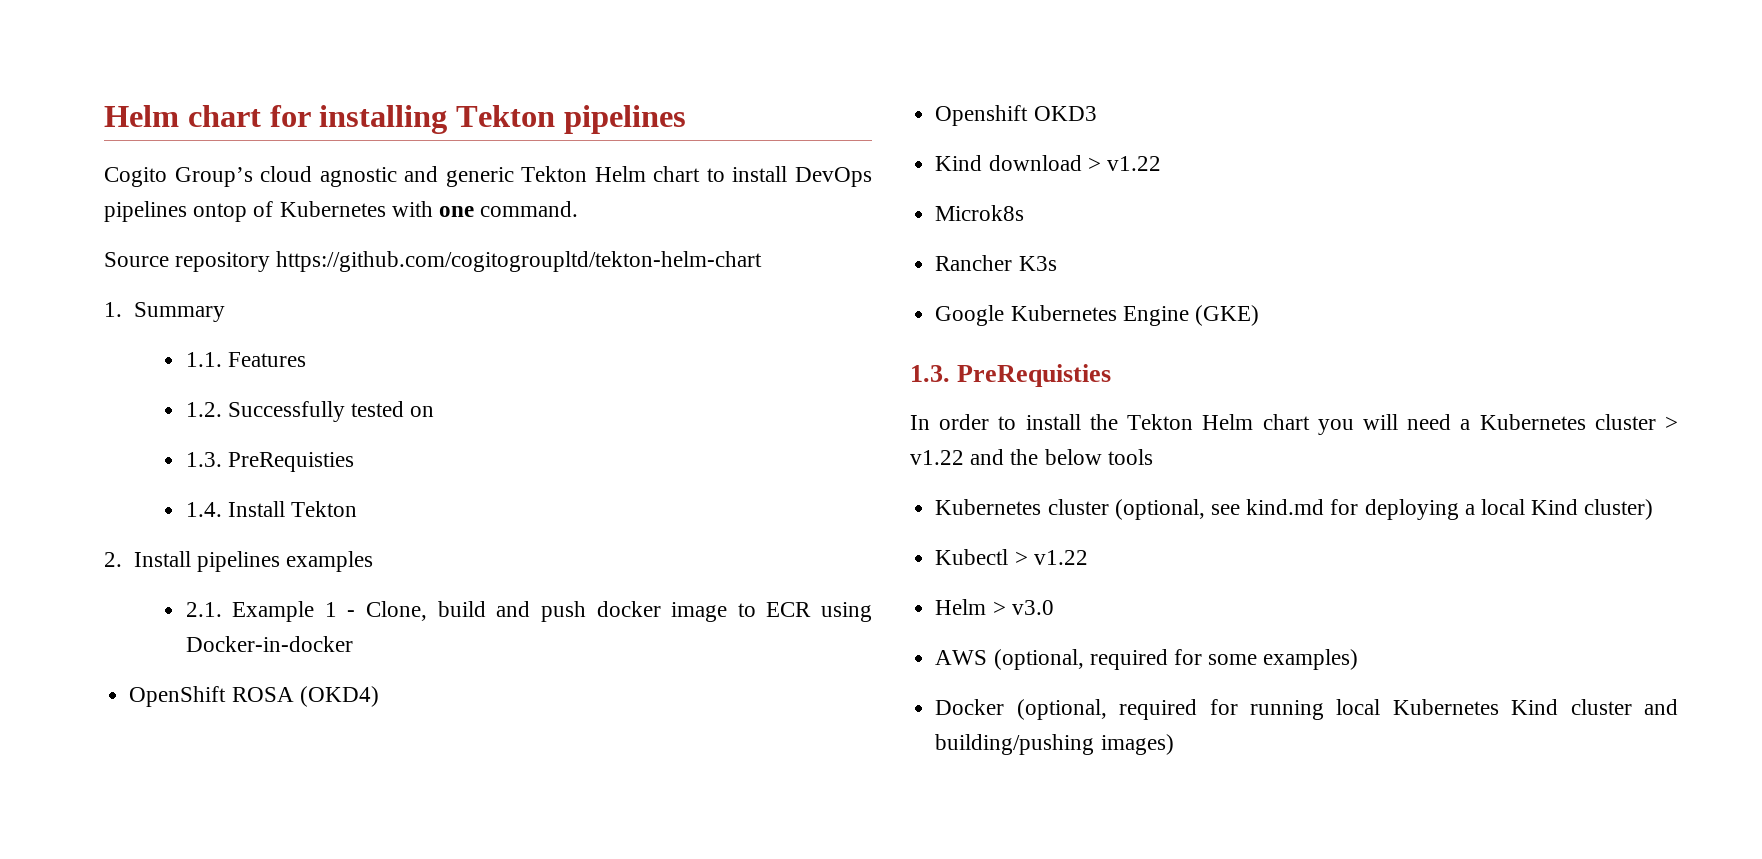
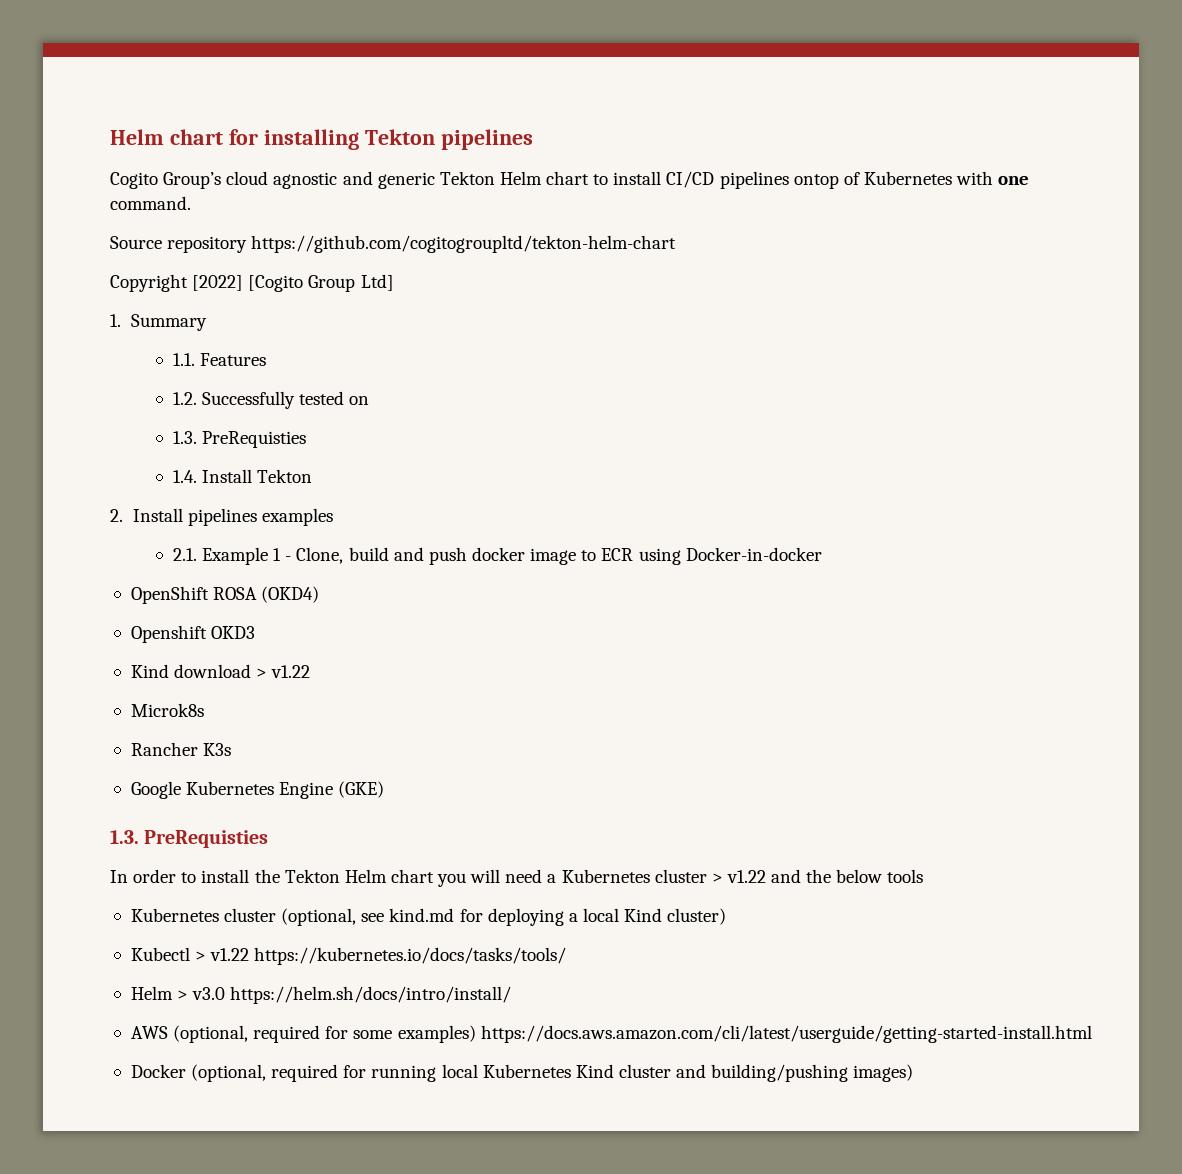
[794,167,872,187] DevOps -> [666,171,715,188] CI/CD
(763, 261) none -> [110,274,394,292] // Copyright [2022] [Cogito Group Ltd]
(1088, 557) none -> [254,947,567,965] https://kubernetes.io/docs/tasks/tools/
(1054, 607) none -> [230,986,512,1004] https://helm.sh/docs/intro/install/
(1359, 659) none -> [480,1025,1092,1043] https://docs.aws.amazon.com/cli/latest/userguide/getting-started-install.html

